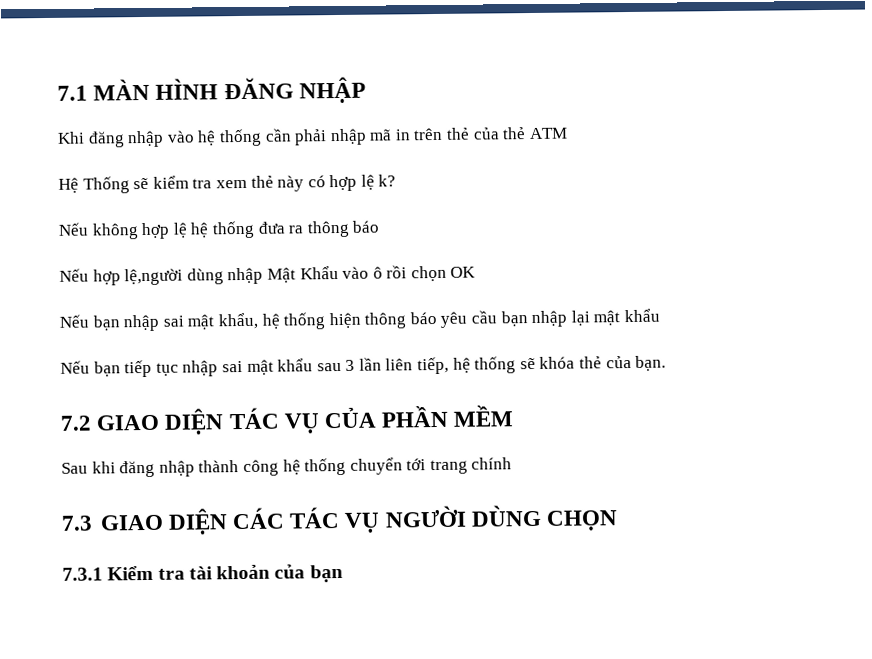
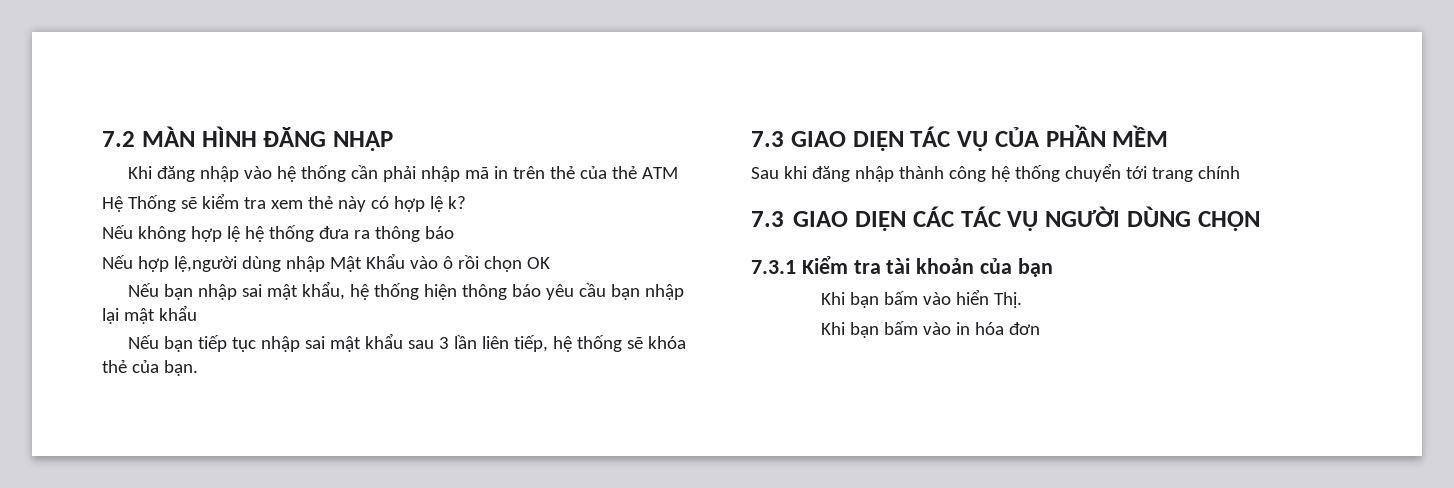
[57,85,88,101] 7.1 -> [102,131,135,147] 7.2
[60,415,92,431] 7.2 -> [751,131,784,147] 7.3
(343, 573) none -> [821,289,1023,308] [821,321,1041,338] // Khi bạn bấm vào hiển Thị. // Khi bạn bấm vào in hóa đơn

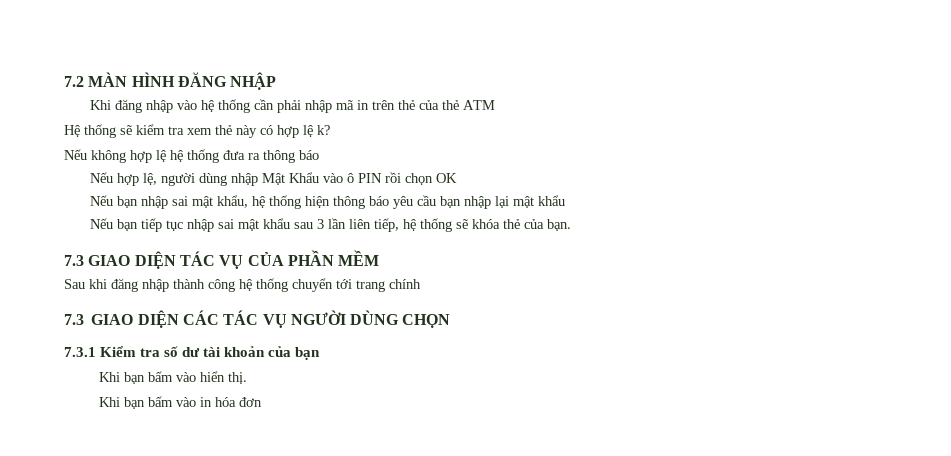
[127,195,176,212] Thống -> [84,124,116,138] thống
[173,256,237,272] lệ,người -> [143,173,196,186] lệ, người
(453, 262) none -> [358,173,383,183] PIN
(881, 267) none -> [164,346,201,357] số dư
[994,292,1023,308] Thị. -> [228,372,248,384] thị.

